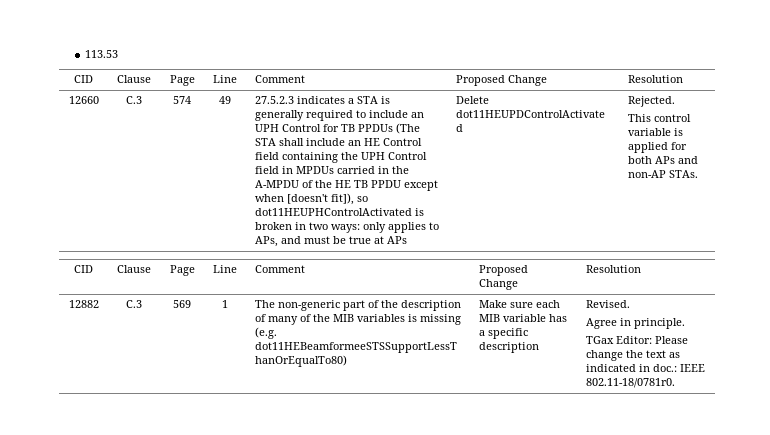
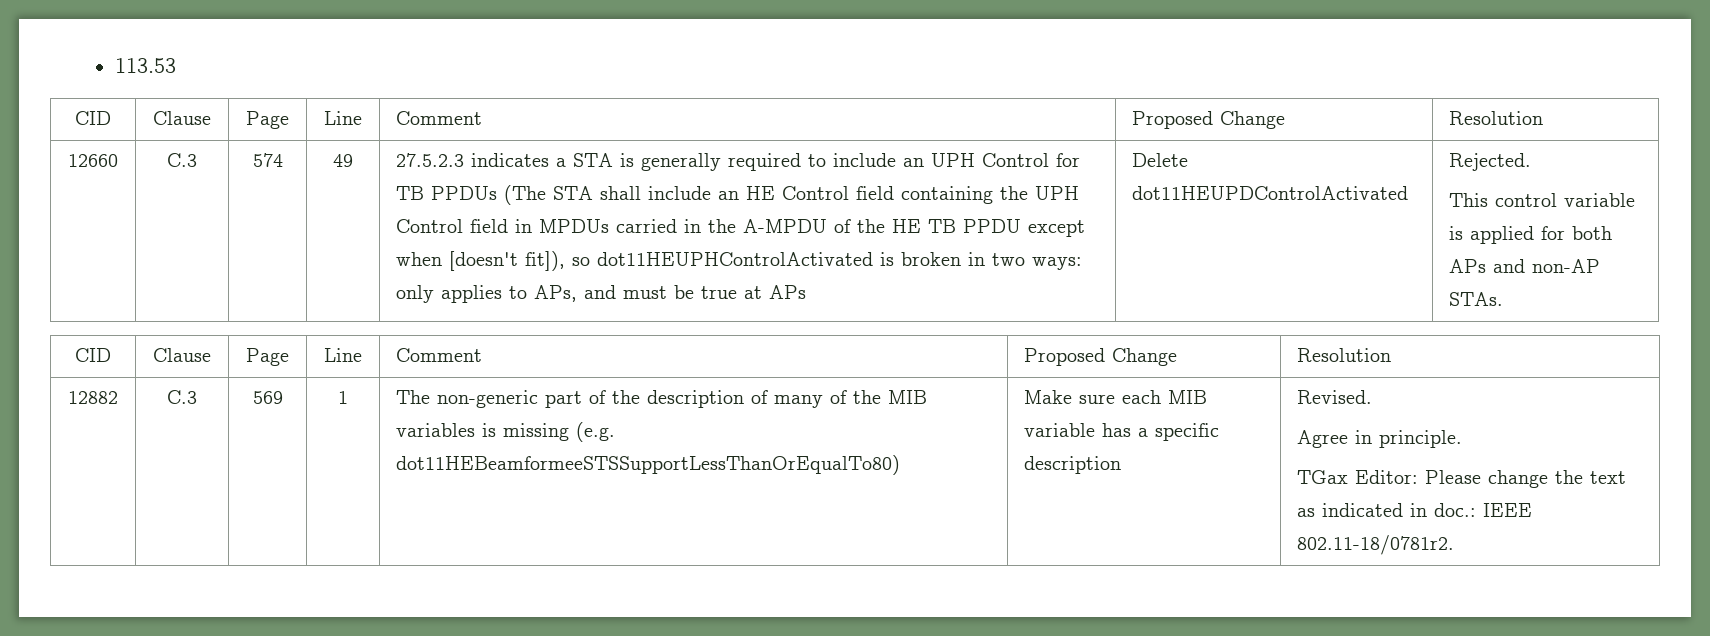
[585,378,675,388] 802.11-18/0781r0. -> [1297,535,1455,555] 802.11-18/0781r2.

